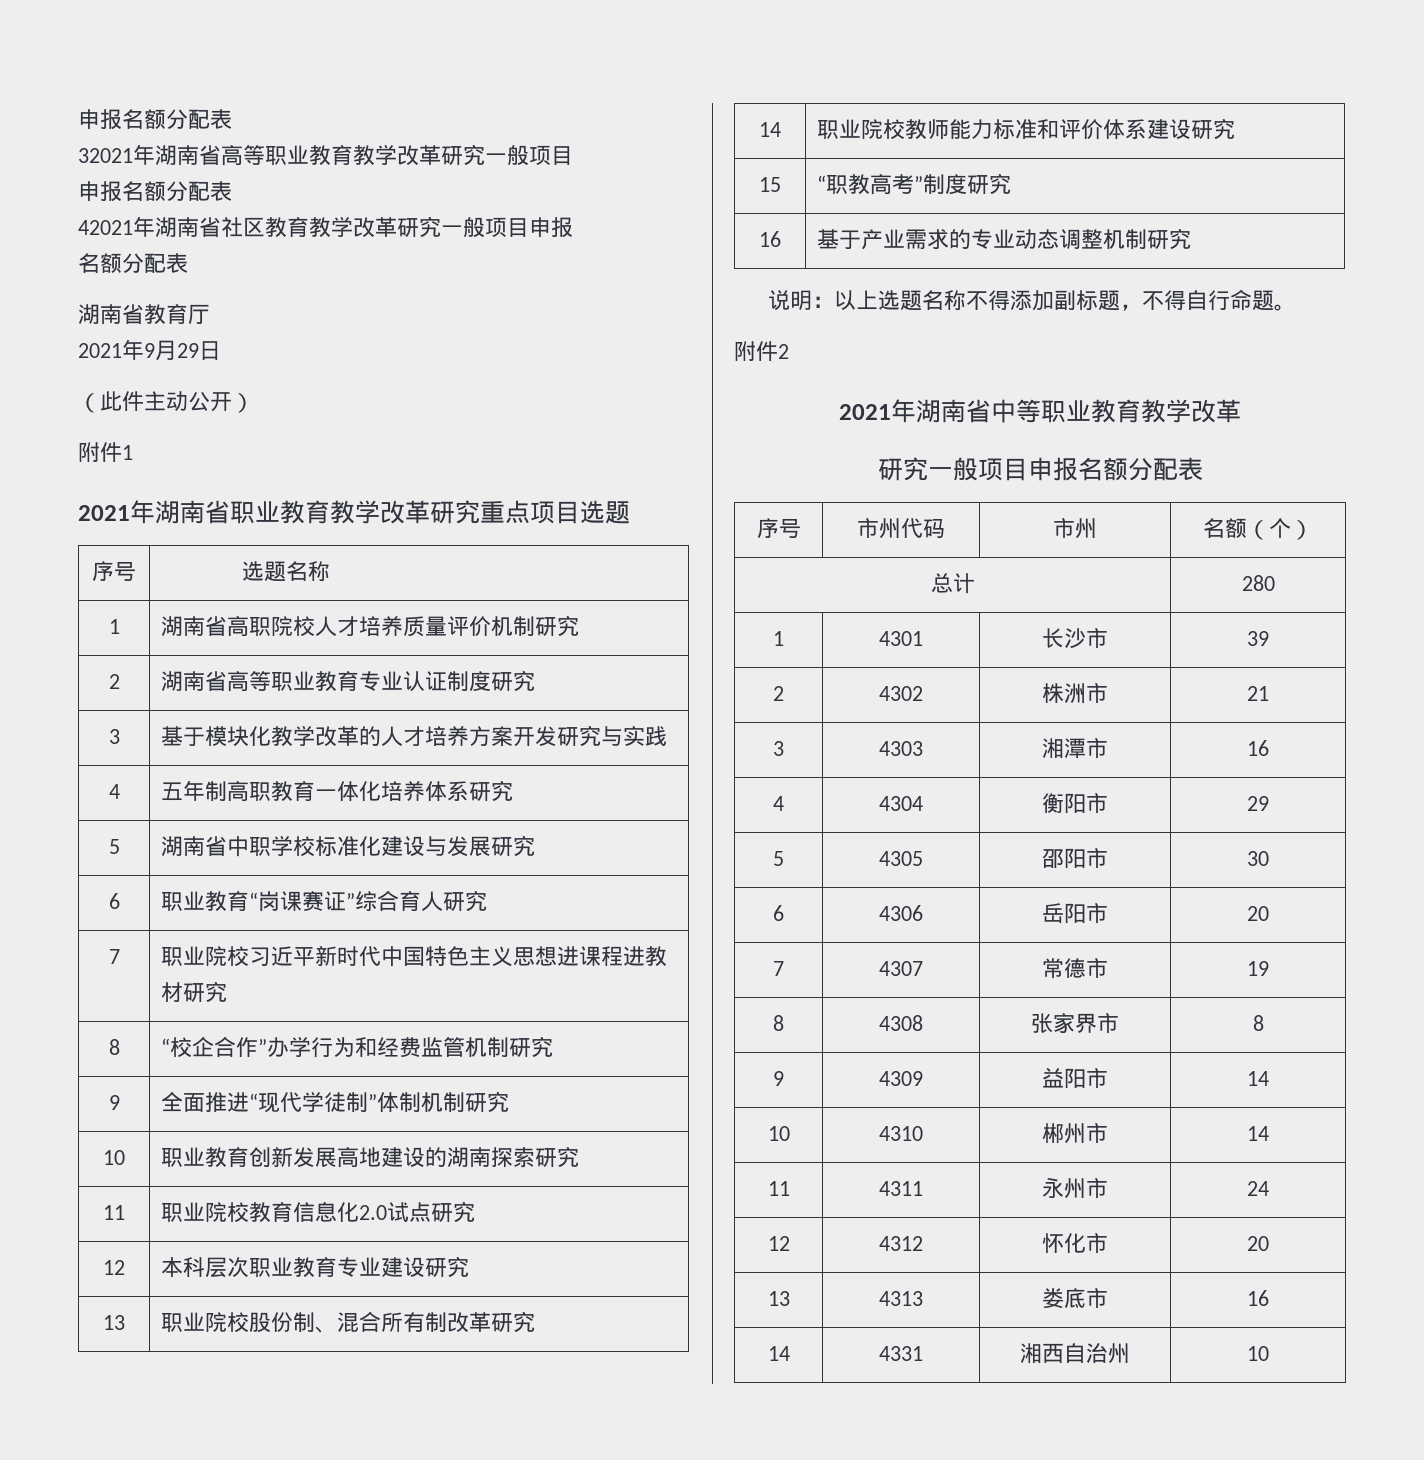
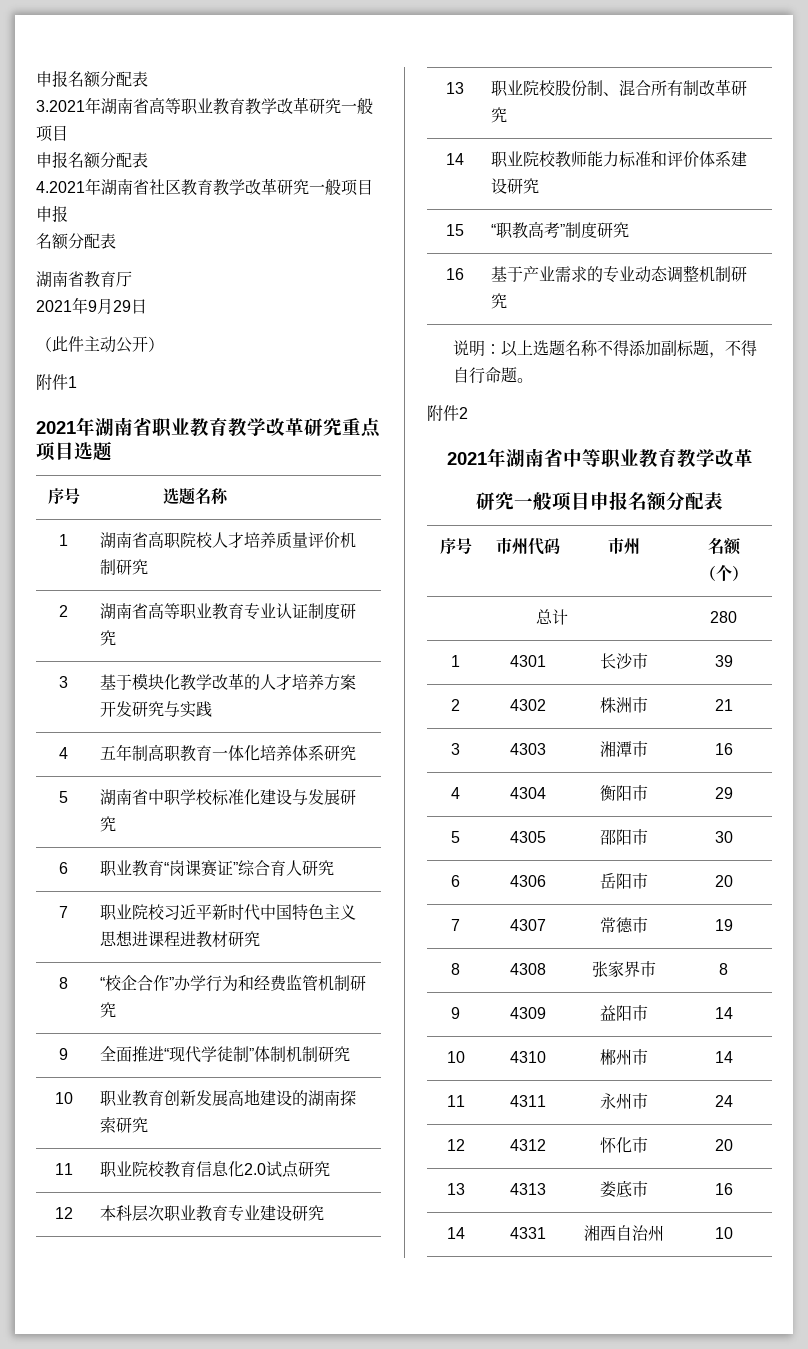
[78,109,232,130] [78,148,133,163] 申报名额分配表 // 32021 -> [36,70,148,88] [36,100,85,112] 申报名额分配表 // 3.2021
[78,220,133,235] 42021 -> [36,181,85,193] 4.2021

